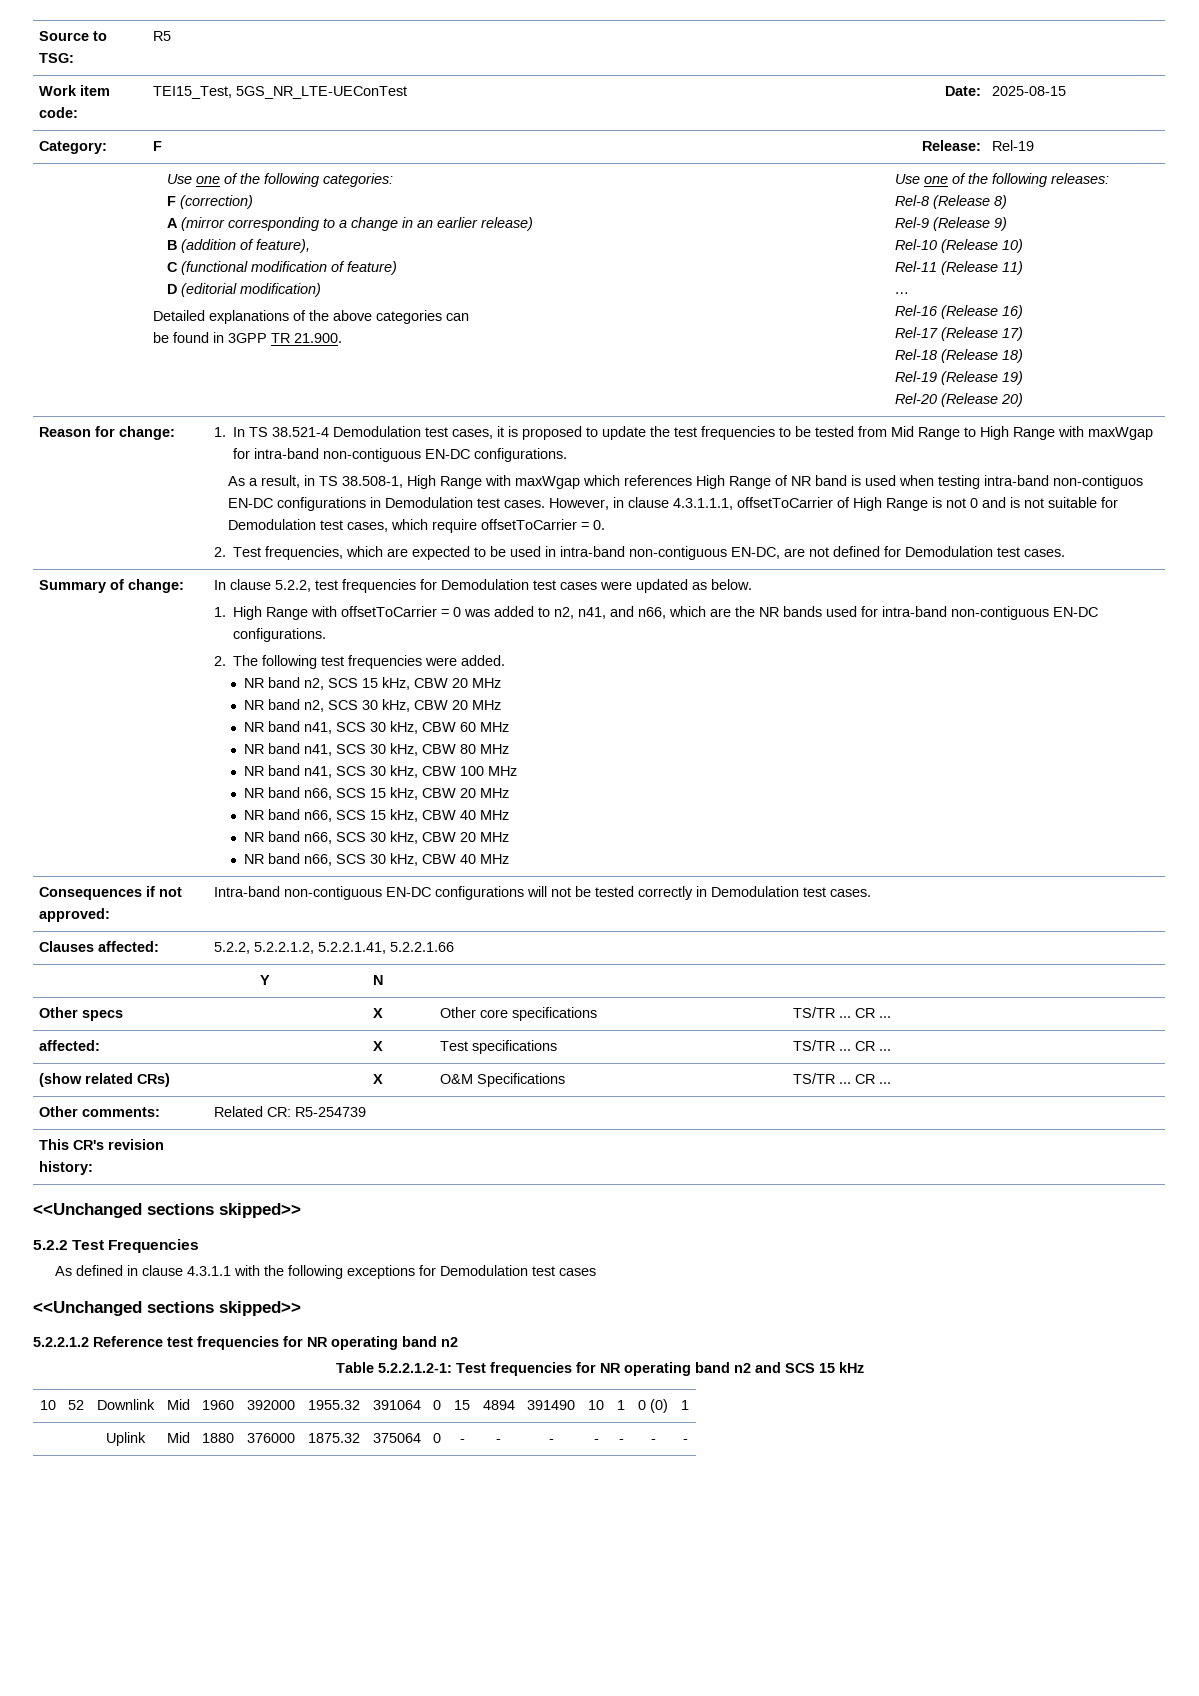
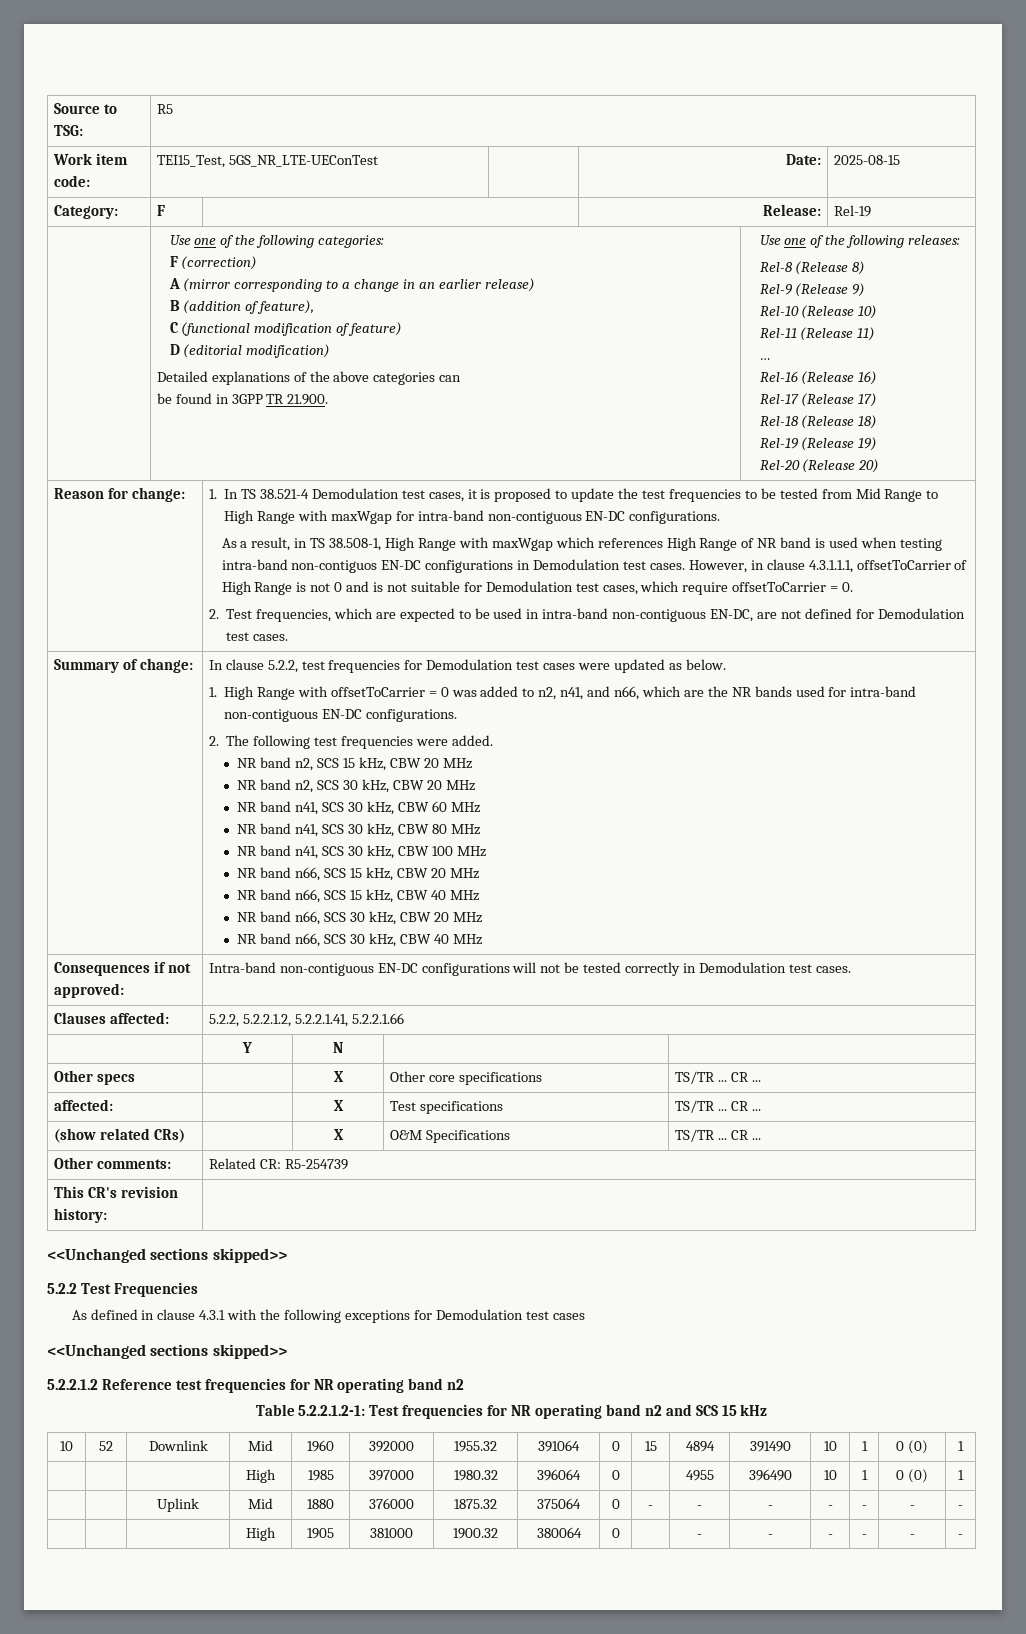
[187,1266,232,1276] 4.3.1.1 -> [199,1310,226,1320] 4.3.1
(689, 1405) none -> [246,1469,276,1483] [307,1470,334,1481] [369,1470,414,1481] [453,1470,498,1481] [537,1469,581,1481] [611,1470,620,1480] [685,1470,714,1481] [748,1469,792,1481] [823,1470,837,1480] [861,1470,868,1480] [896,1469,928,1483] [958,1470,964,1480] // | | | High | 1985 | 397000 | 1980.32 | 396064 | 0 | | 4955 | 396490 | 10 | 1 | 0 (0) | 1
(688, 1441) none -> [246,1527,276,1541] [307,1528,334,1539] [370,1528,413,1538] [453,1528,498,1539] [536,1527,582,1538] [611,1528,620,1538] [697,1534,702,1538] [767,1534,773,1538] [827,1534,833,1538] [861,1534,867,1538] [909,1534,915,1538] [958,1534,963,1538] // | | | High | 1905 | 381000 | 1900.32 | 380064 | 0 | | - | - | - | - | - | -

